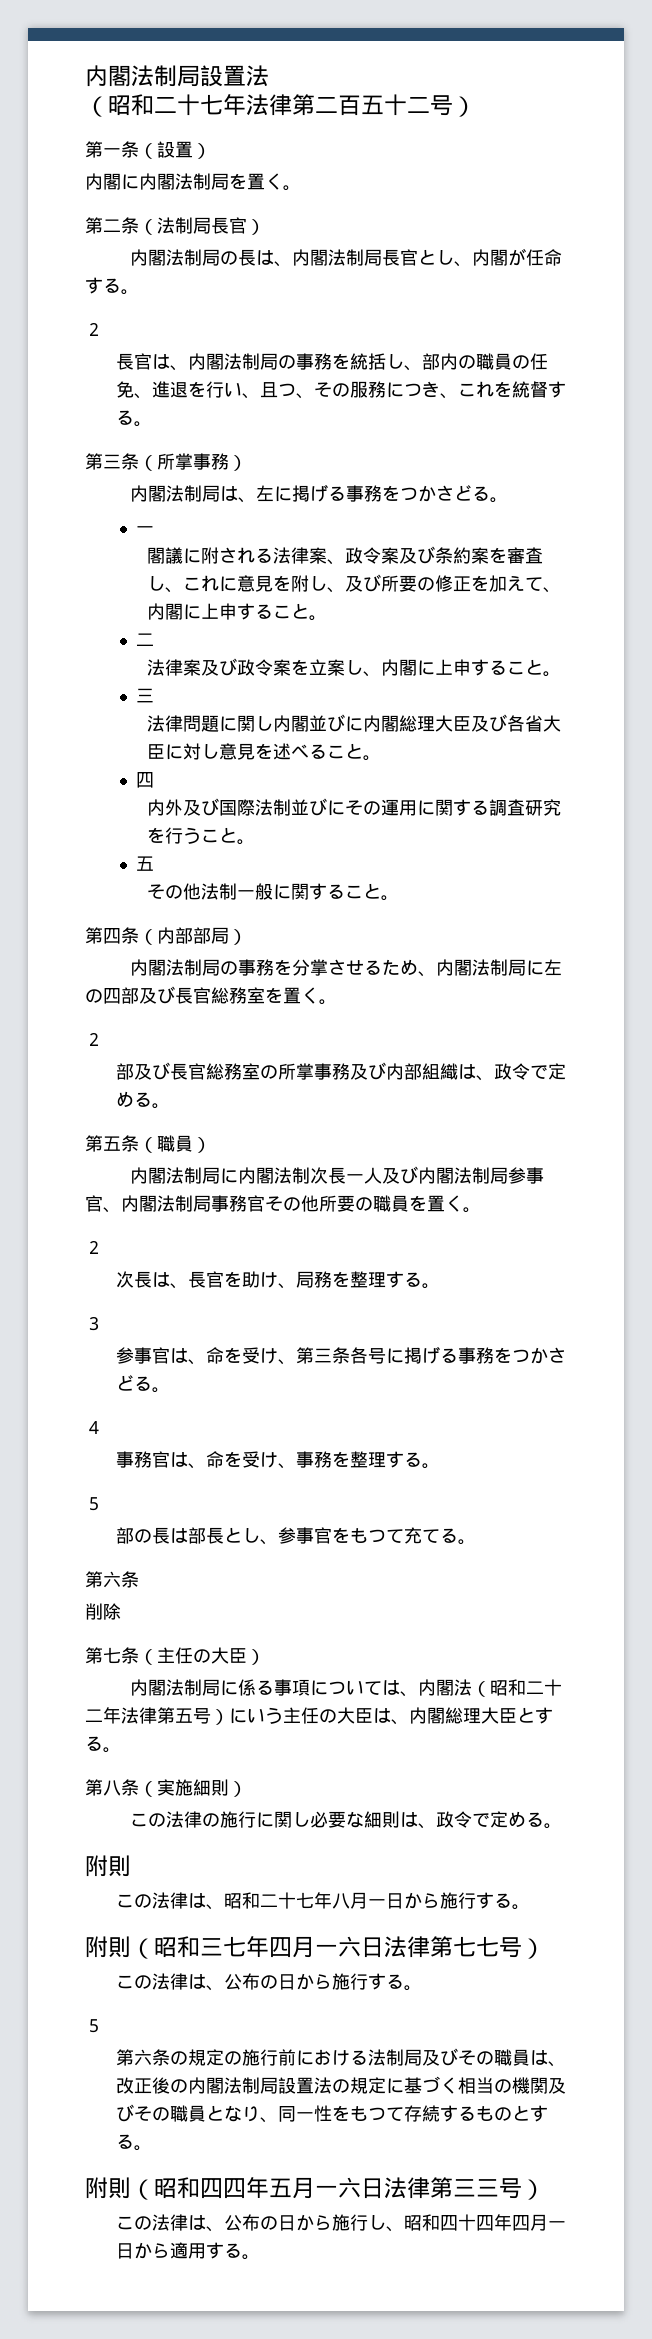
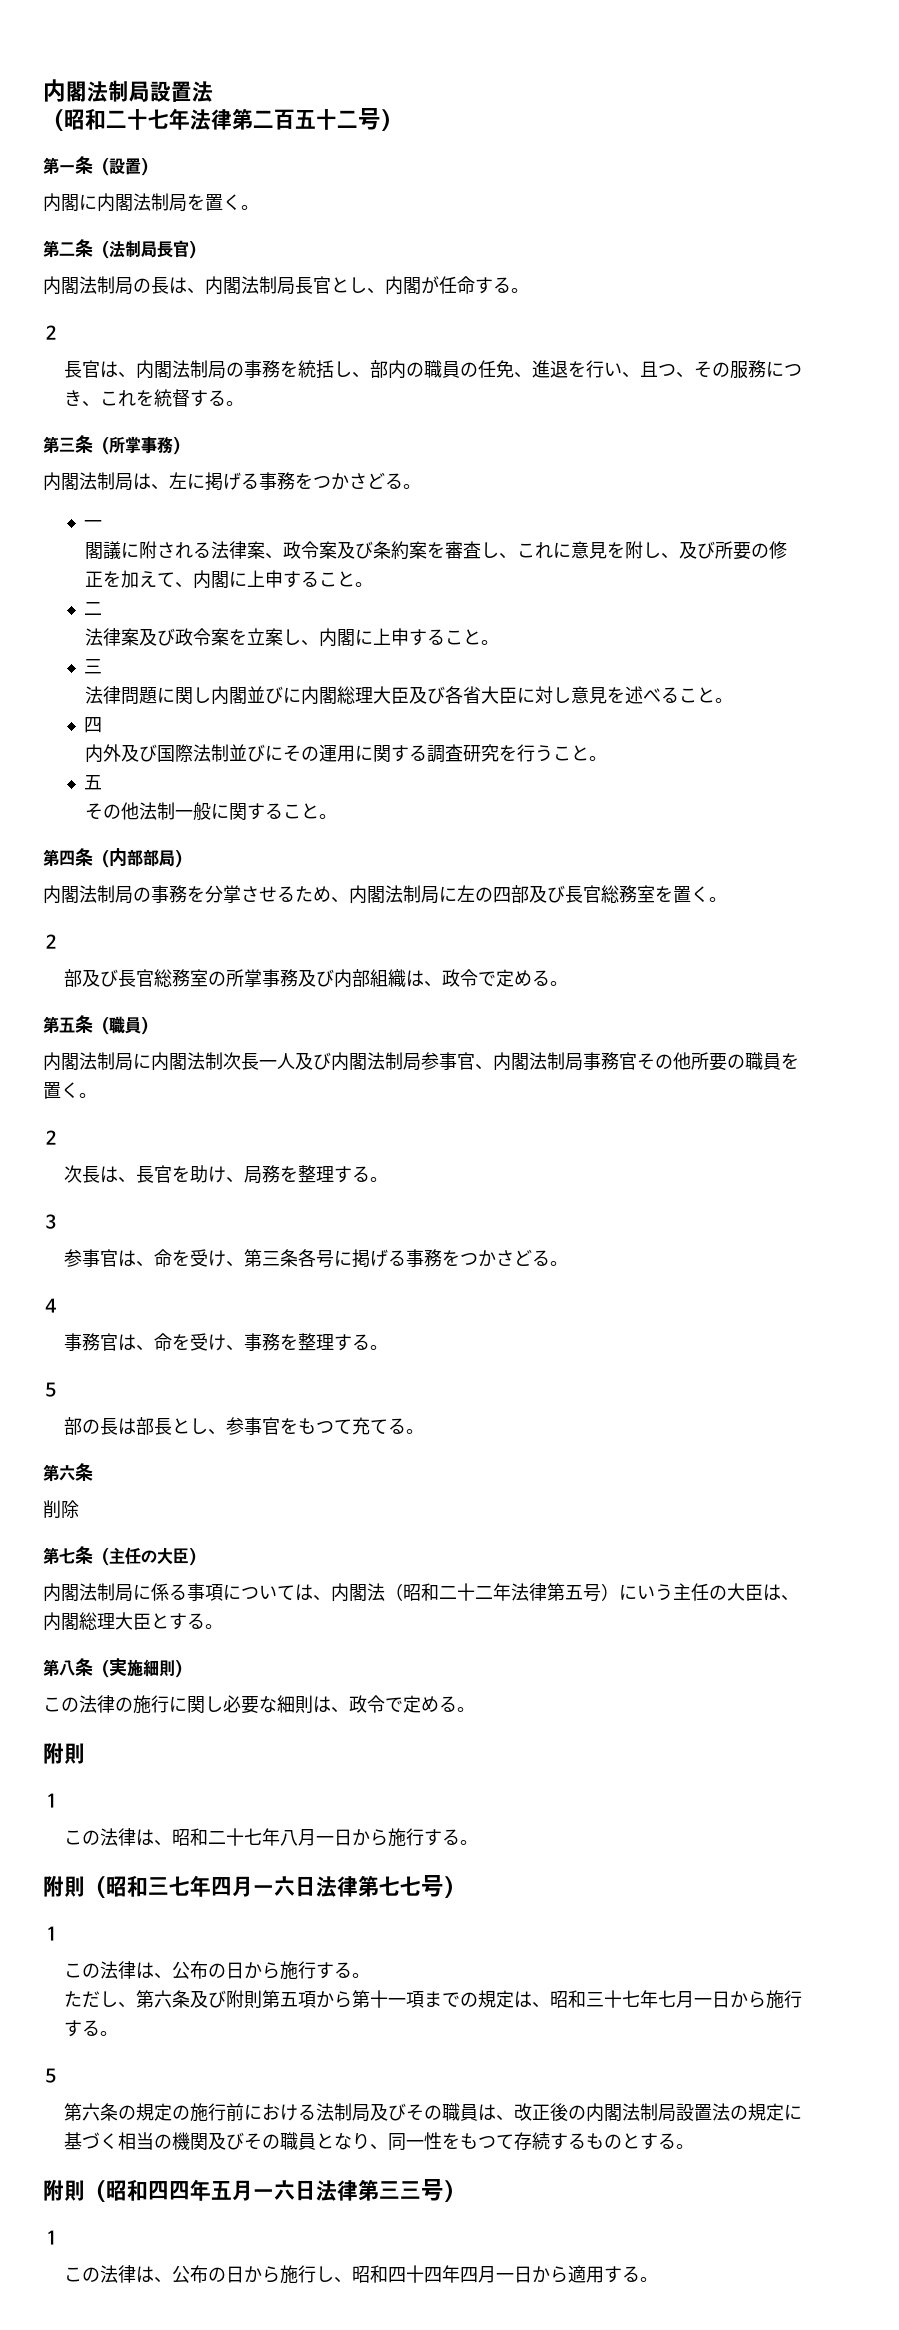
(131, 1866) none -> [43,1793,59,1808] // １
(545, 1948) none -> [43,1926,59,1941] // １
(423, 1988) none -> [64,1990,803,2009] [64,2020,119,2037] // ただし、第六条及び附則第五項から第十一項までの規定は、昭和三十七年七月一日から施行する。
(545, 2189) none -> [43,2230,59,2245] // １

